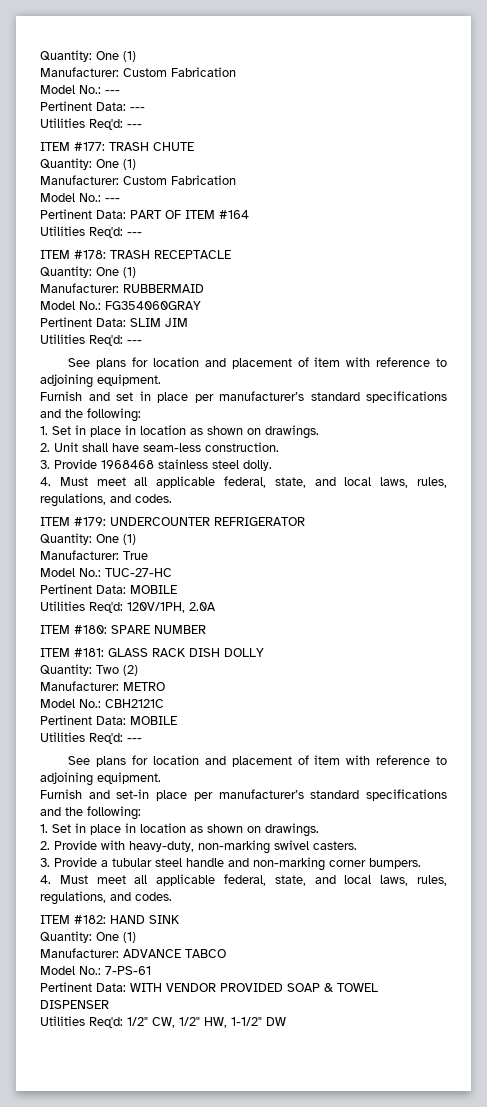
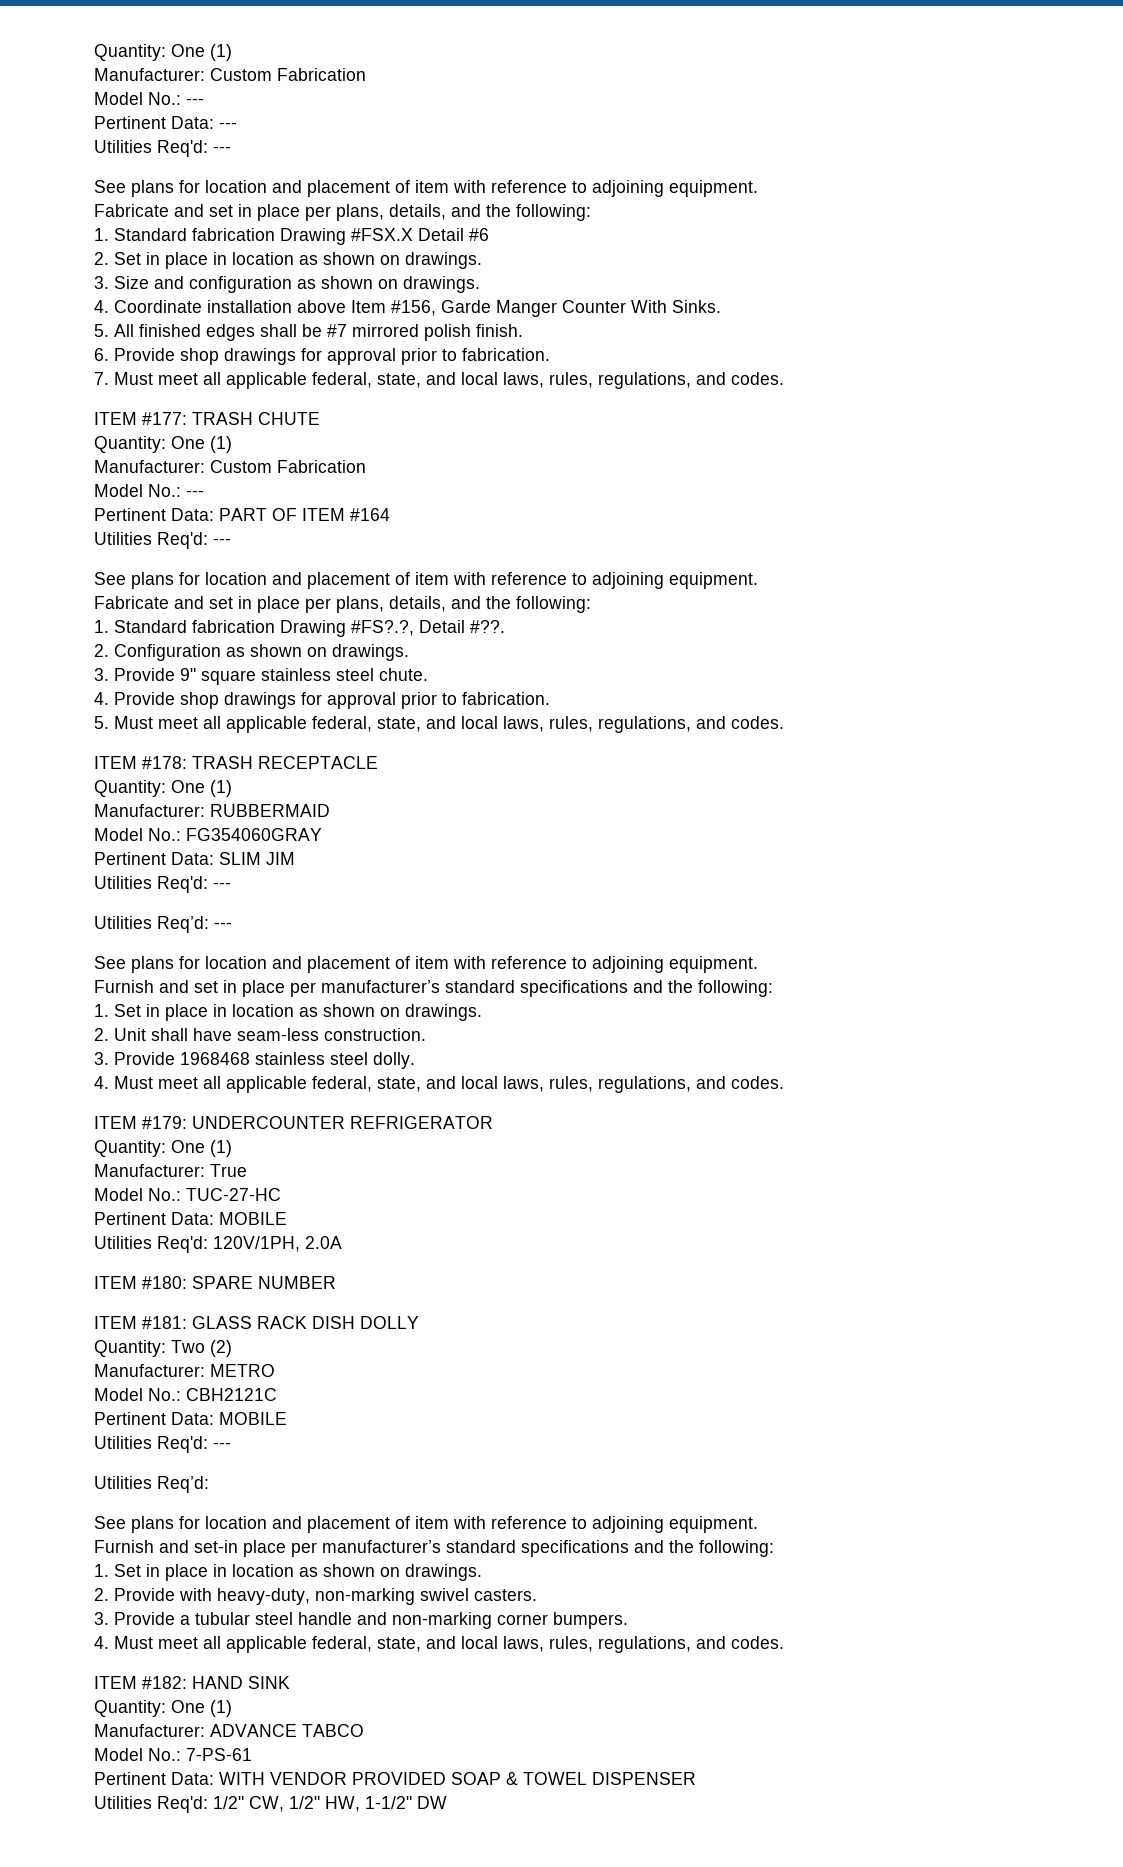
(142, 126) none -> [94,180,758,197] [94,204,591,221] [94,228,489,245] [94,252,482,269] [94,276,480,293] [94,300,721,317] [94,324,523,341] [94,348,550,365] [94,372,784,389] // See plans for location and placement of item with reference to adjoining equipment. // Fabricate and set in place per plans, details, and the following: // 1. Standard fabrication Drawing #FSX.X Detail #6 // 2. Set in place in location as shown on drawings. // 3. Size and configuration as shown on drawings. // 4. Coordinate installation above Item #156, Garde Manger Counter With Sinks. // 5. All finished edges shall be #7 mirrored polish finish. // 6. Provide shop drawings for approval prior to fabrication. // 7. Must meet all applicable federal, state, and local laws, rules, regulations, and codes.
(142, 234) none -> [94,572,758,589] [94,596,591,613] [94,620,505,637] [94,644,409,661] [94,668,428,685] [94,692,550,709] [94,716,784,733] // See plans for location and placement of item with reference to adjoining equipment. // Fabricate and set in place per plans, details, and the following: // 1. Standard fabrication Drawing #FS?.?, Detail #??. // 2. Configuration as shown on drawings. // 3. Provide 9" square stainless steel chute. // 4. Provide shop drawings for approval prior to fabrication. // 5. Must meet all applicable federal, state, and local laws, rules, regulations, and codes.
(142, 342) none -> [94,916,232,933] // Utilities Req’d: ---
(142, 740) none -> [94,1476,209,1493] // Utilities Req’d:

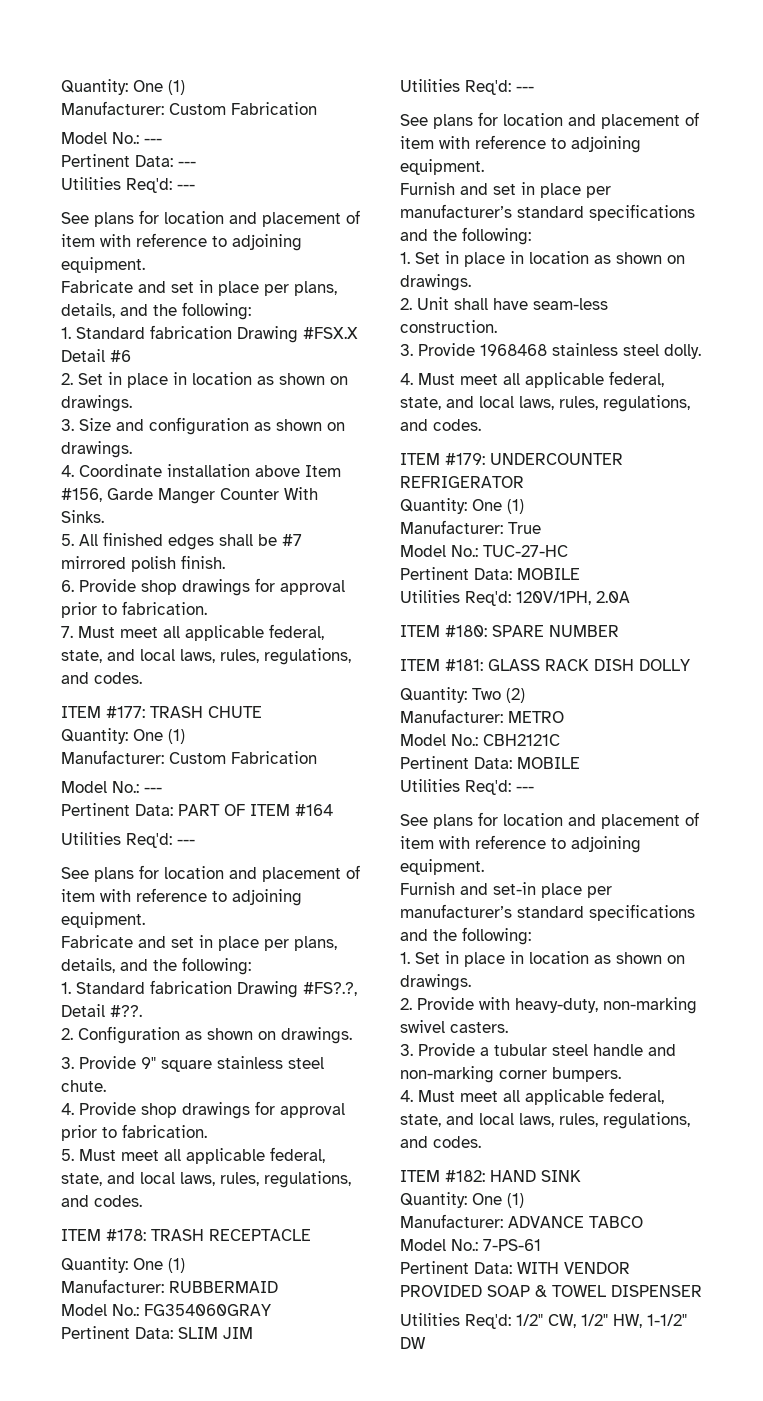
[94,916,232,933] // Utilities Req’d: --- -> (534, 89) none
[94,1476,209,1493] // Utilities Req’d: -> (534, 789) none

